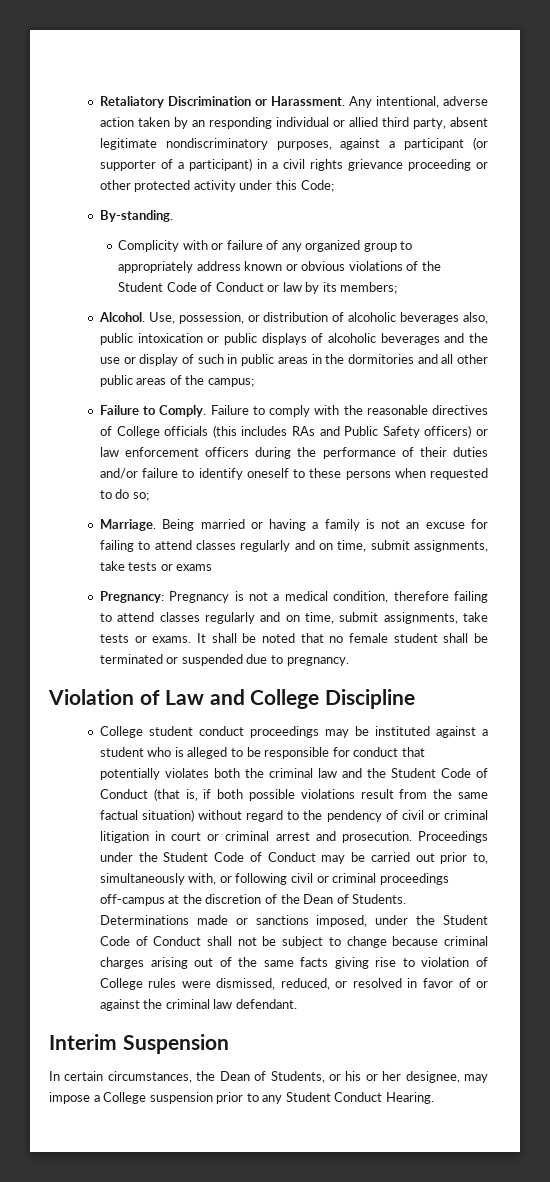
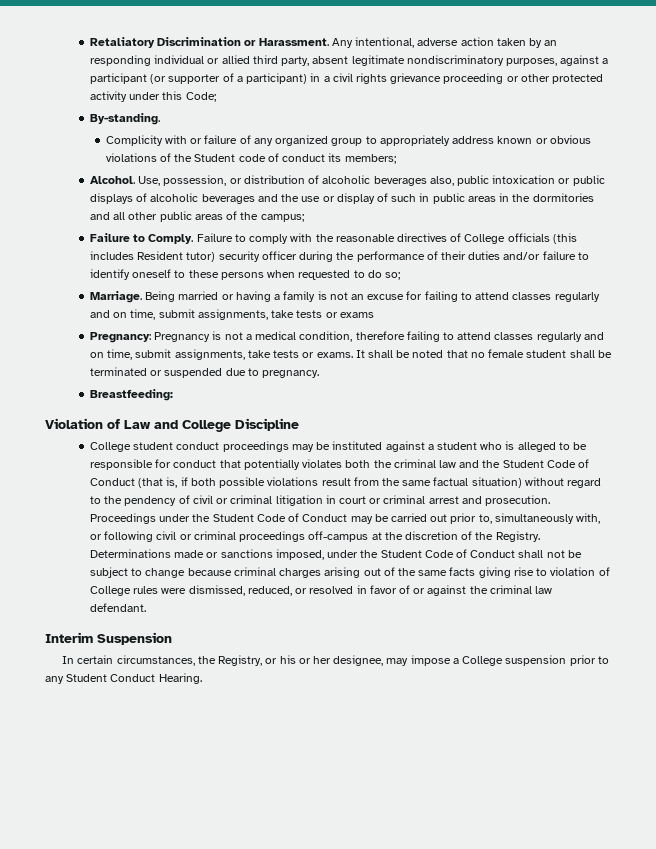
[166,282,320,294] Code of Conduct or law by -> [238,153,326,162] code of conduct
[291,425,488,438] [99,447,250,457] RAs and Public Safety officers) or law enforcement officers -> [137,251,297,262] Resident tutor) security officer
(349, 661) none -> [89,389,173,401] // Breastfeeding:
[303,894,407,904] Dean of Students. -> [495,531,540,542] Registry.
[219,1071,325,1083] Dean of Students, -> [218,655,263,666] Registry,

